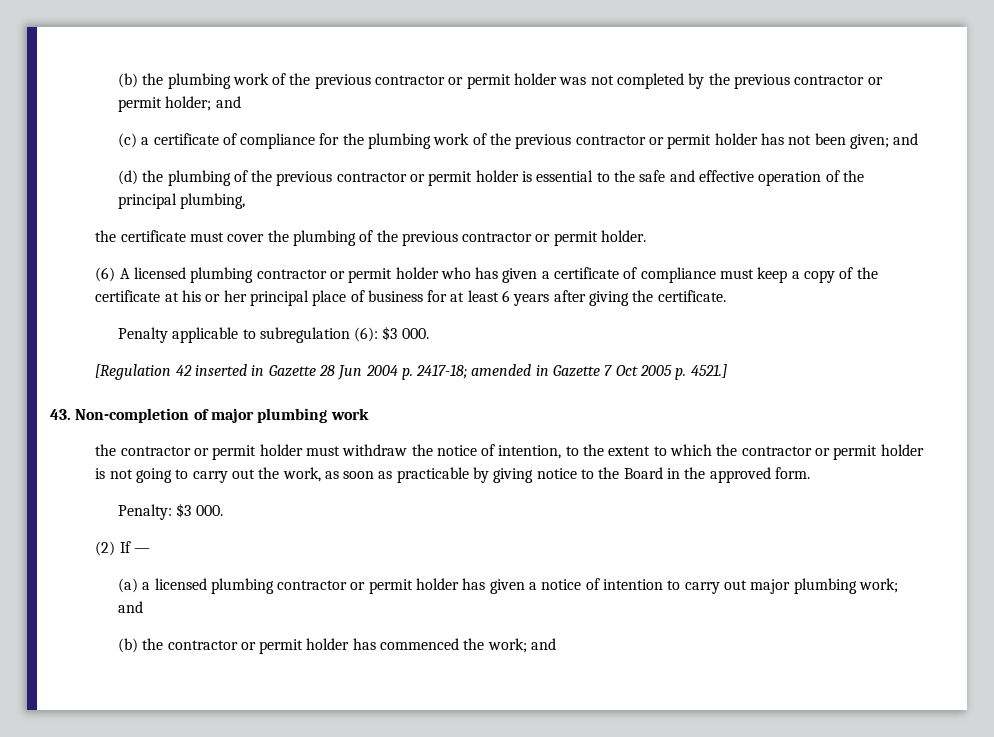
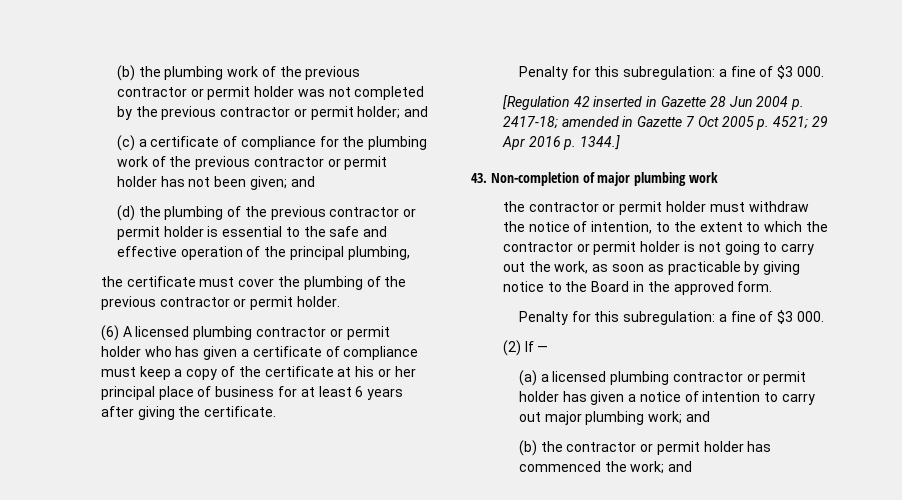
[172,327,379,343] applicable to subregulation (6): -> [571,66,774,80] for this subregulation: a fine of
[690,364,727,378] 4521.] -> [773,116,828,129] [501,135,621,150] 4521; 29 Apr 2016 p. 1344.]
[117,504,172,520] Penalty: -> [518,311,774,325] Penalty for this subregulation: a fine of

